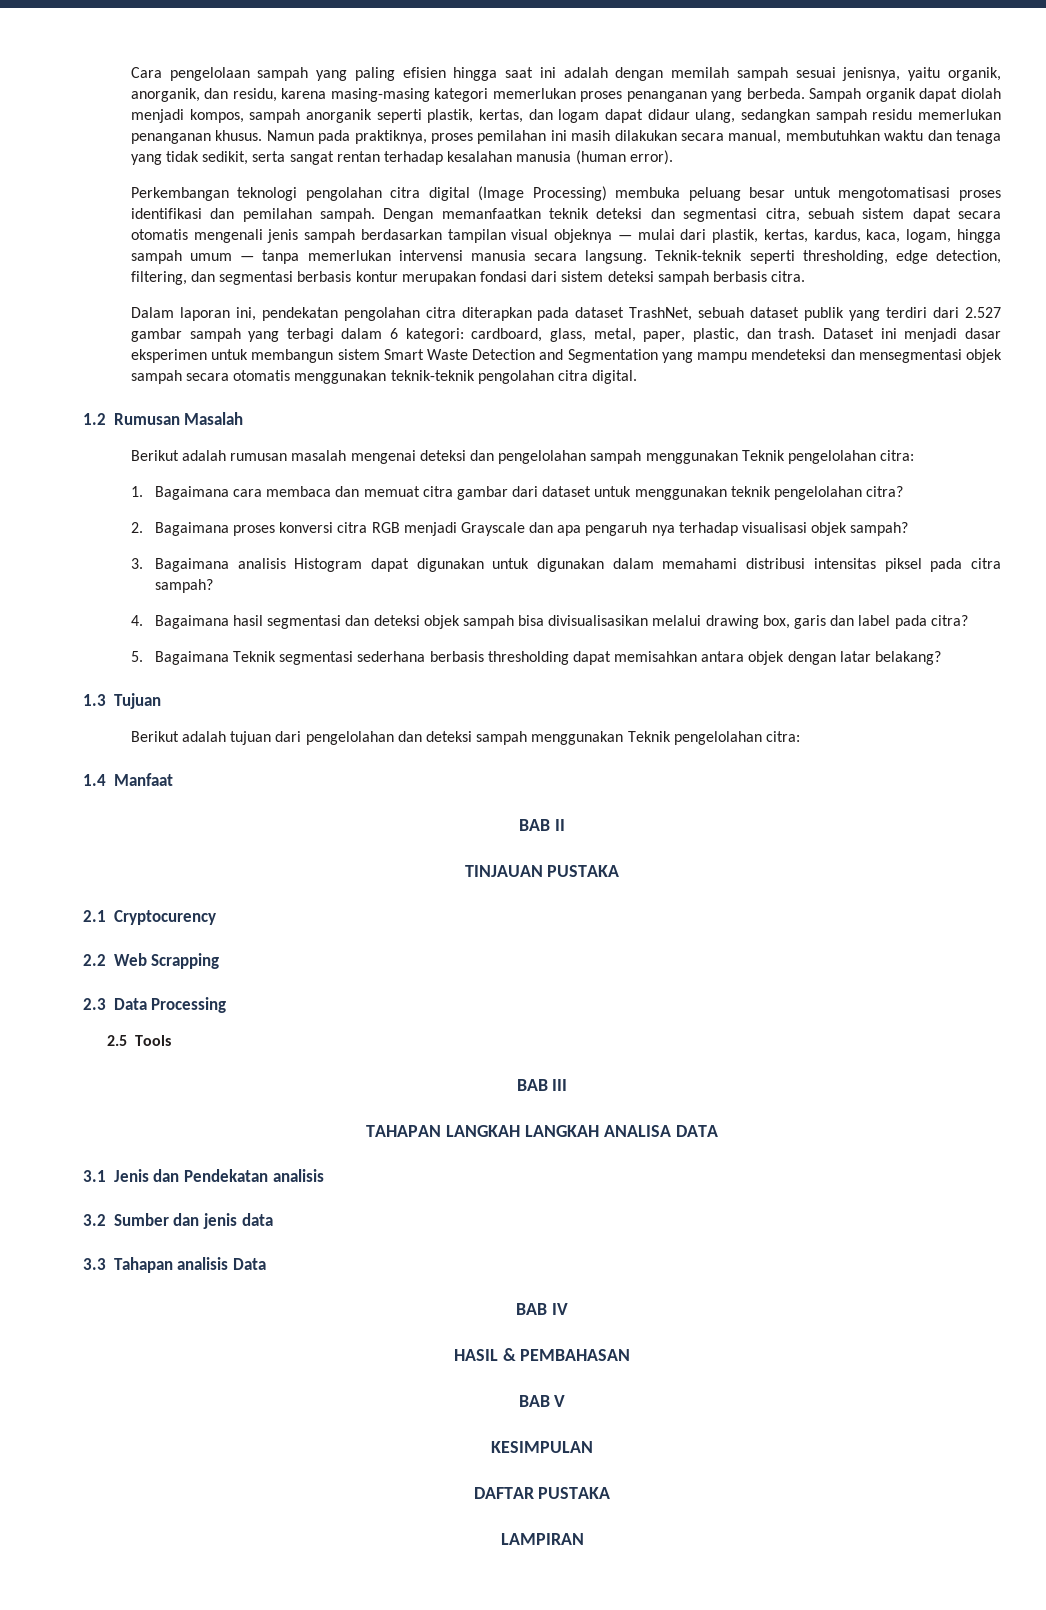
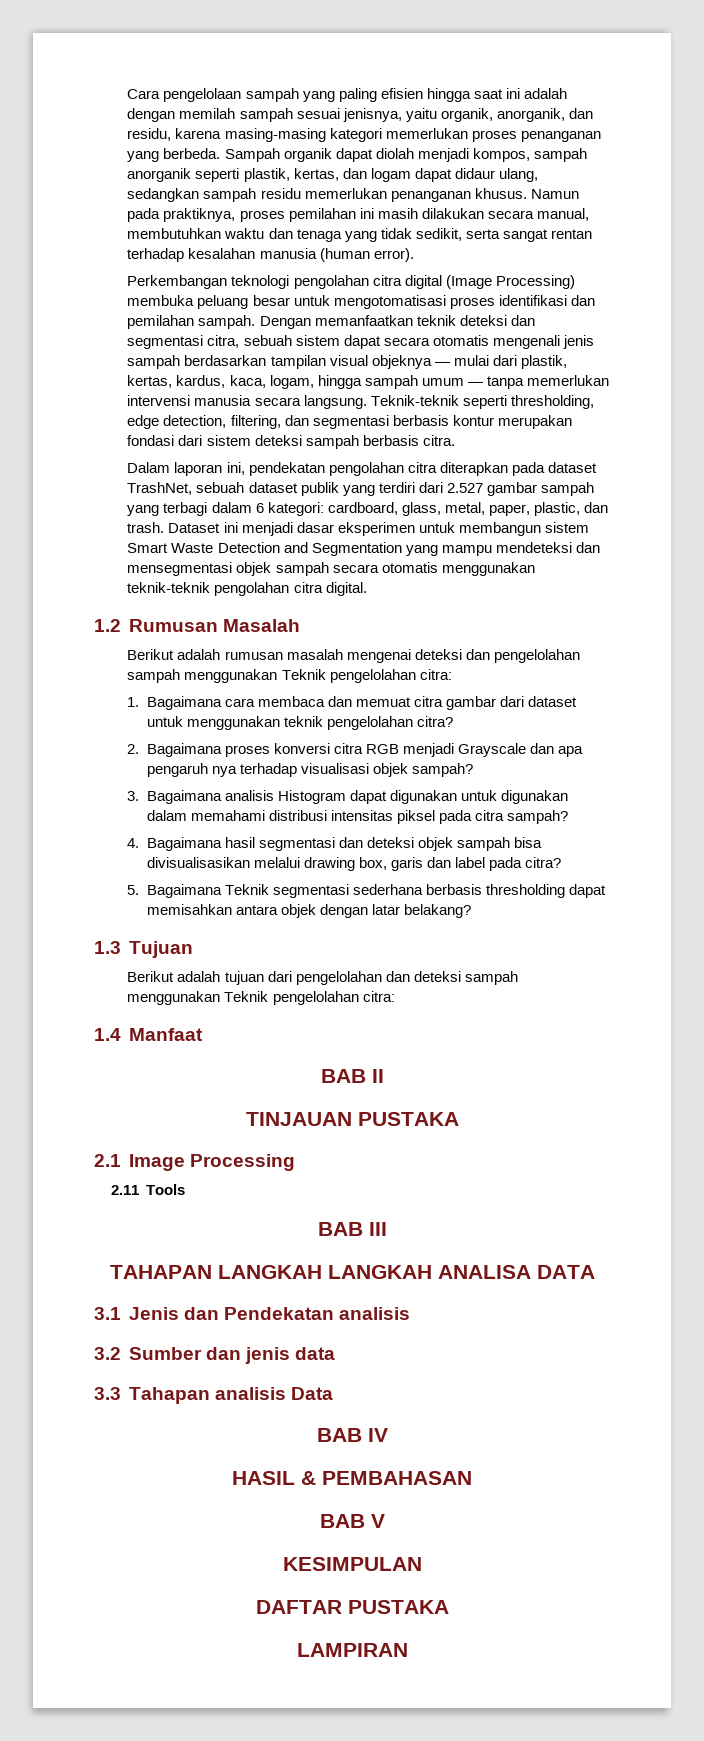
[113,910,216,925] [83,953,220,969] [83,998,147,1010] Cryptocurency // 2.2 Web Scrapping // 2.3 Data -> [128,1154,185,1171] Image
[106,1035,127,1046] 2.5 -> [110,1185,139,1195] 2.11

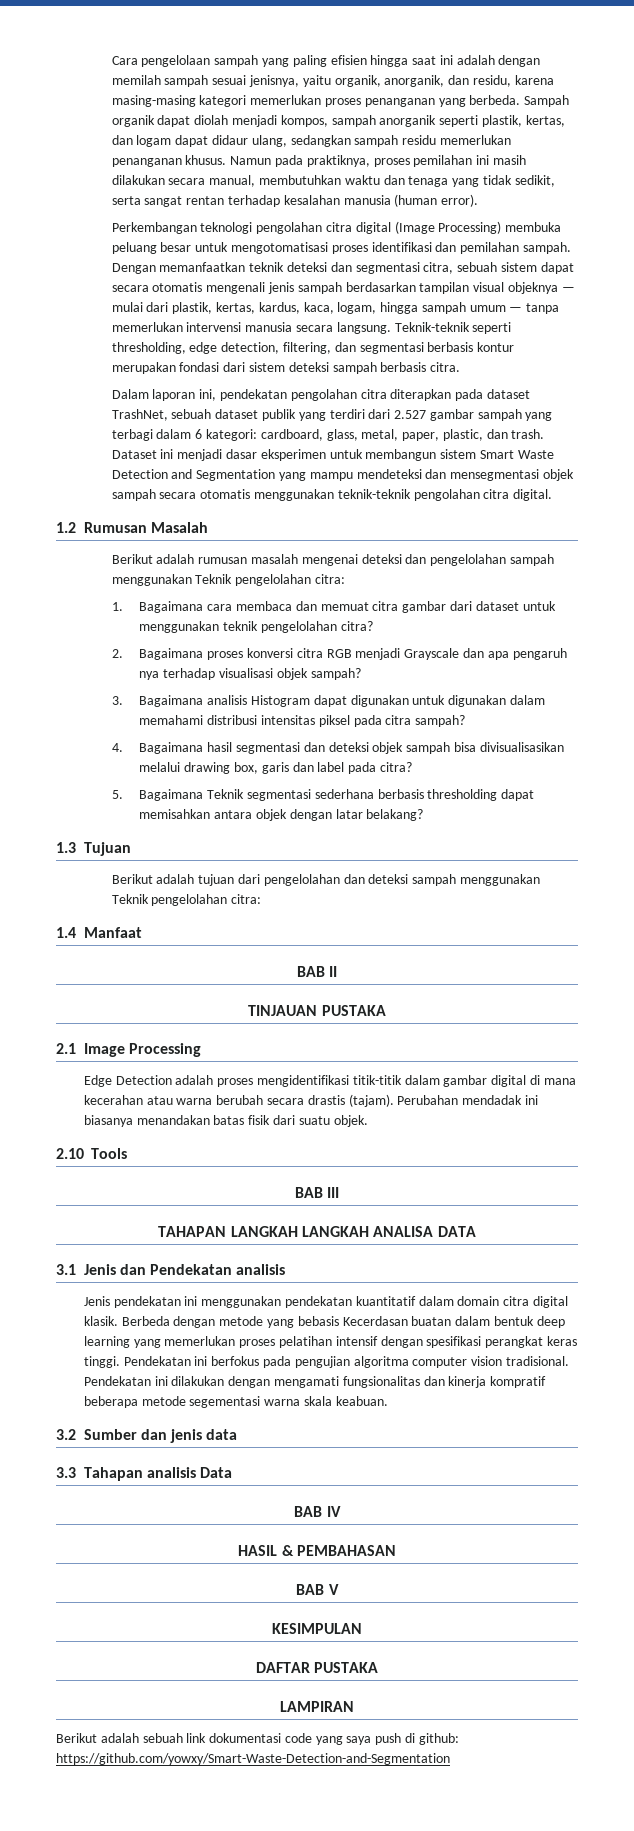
[110,1185,139,1195] 2.11 -> [83,1075,576,1087] [83,1094,538,1107] [83,1115,368,1127] [56,1148,84,1159] Edge Detection adalah proses mengidentifikasi titik-titik dalam gambar digital di mana kecerahan atau warna berubah secara drastis (tajam). Perubahan mendadak ini biasanya menandakan batas fisik dari suatu objek. // 2.10
(410, 1313) none -> [83,1296,568,1308] [83,1316,565,1328] [83,1336,577,1348] [83,1356,569,1368] [83,1376,547,1388] [83,1396,388,1408] // Jenis pendekatan ini menggunakan pendekatan kuantitatif dalam domain citra digital klasik. Berbeda dengan metode yang bebasis Kecerdasan buatan dalam bentuk deep learning yang memerlukan proses pelatihan intensif dengan spesifikasi perangkat keras tinggi. Pendekatan ini berfokus pada pengujian algoritma computer vision tradisional. Pendekatan ini dilakukan dengan mengamati fungsionalitas dan kinerja kompratif beberapa metode segementasi warna skala keabuan.
(408, 1650) none -> [56,1733,459,1745] [56,1753,450,1765] // Berikut adalah sebuah link dokumentasi code yang saya push di github: https://github.com/yowxy/Smart-Waste-Detection-and-Segmentation

